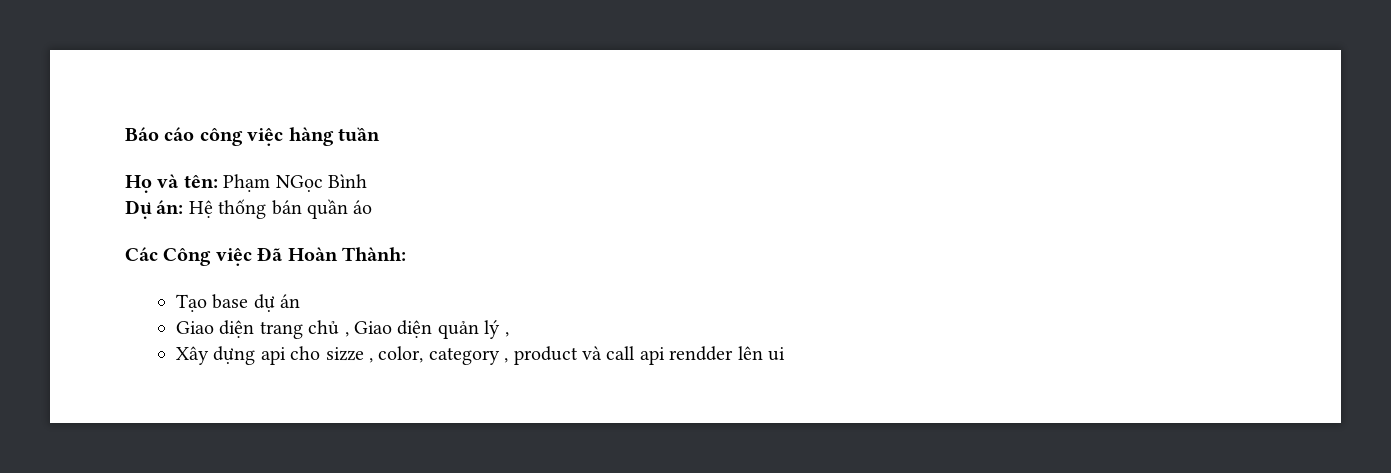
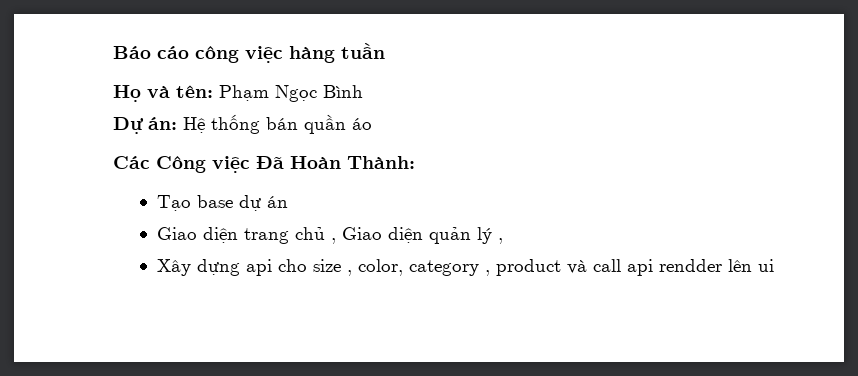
[275,175,323,192] NGọc -> [275,85,317,102] Ngọc
[325,347,364,361] sizze -> [313,259,342,272] size

